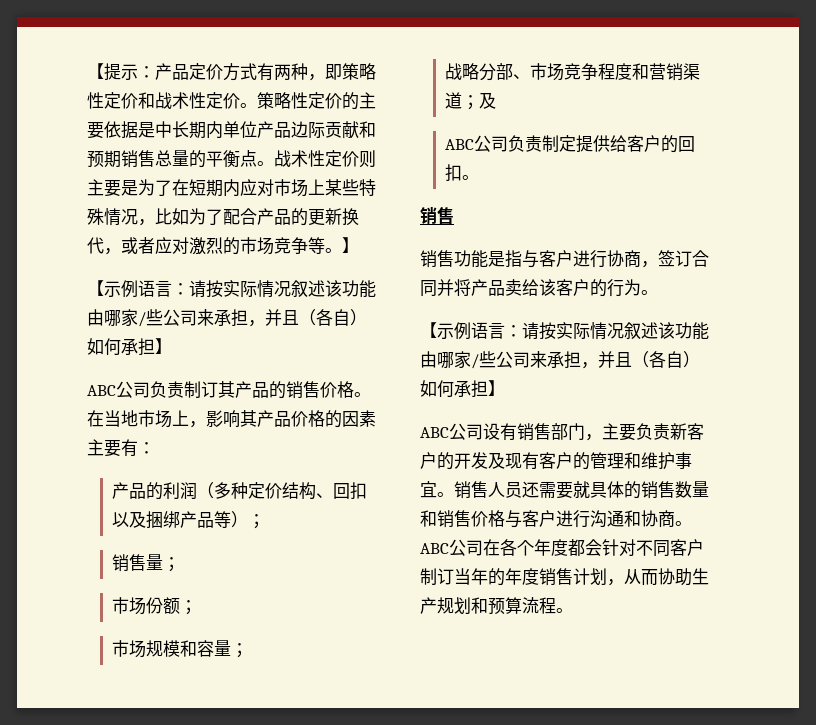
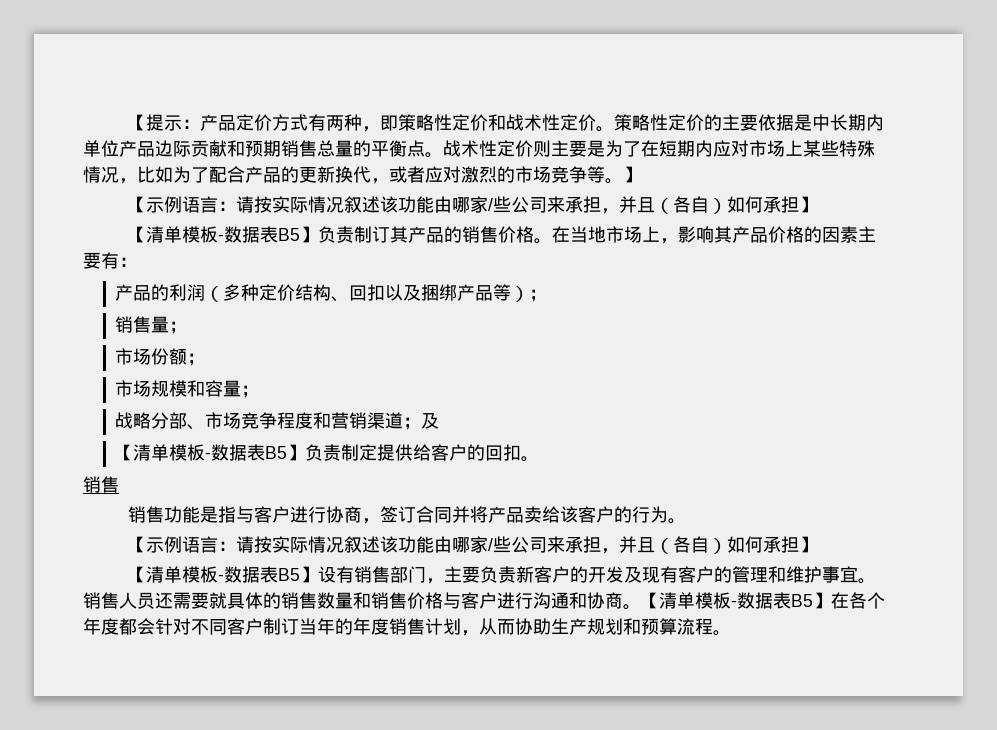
[87,381,150,398] ABC公司 -> [128,226,319,243] 【清单模板-数据表B5】
[445,135,509,152] ABC公司 -> [115,444,306,461] 【清单模板-数据表B5】
[420,423,483,440] ABC公司 -> [128,566,319,583] 【清单模板-数据表B5】
[420,539,483,556] ABC公司 -> [641,592,831,609] 【清单模板-数据表B5】

